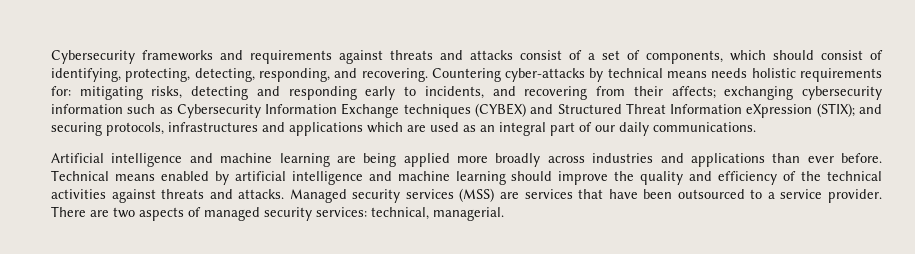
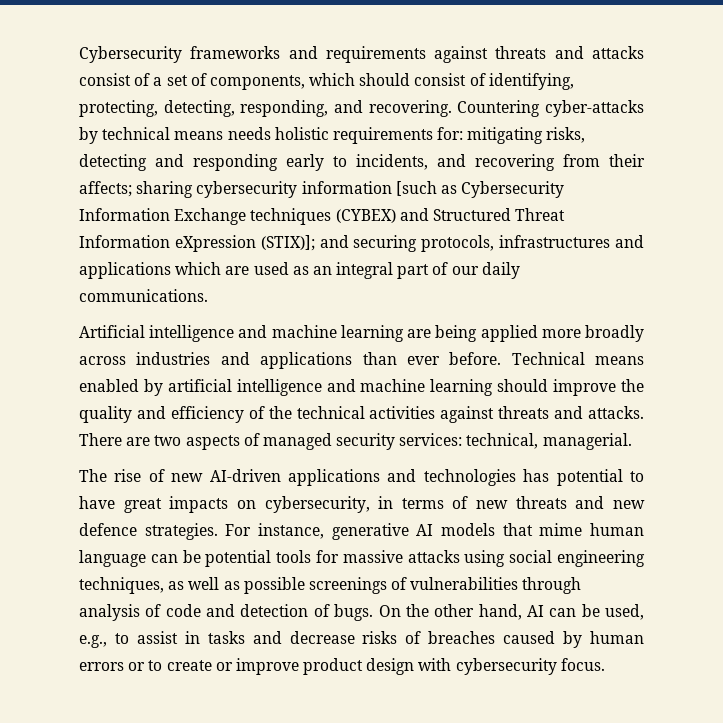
[724,86,794,100] exchanging -> [136,181,194,198] sharing
[127,104,156,114] such -> [395,181,437,196] [such
[816,103,855,117] (STIX); -> [260,235,315,251] (STIX)];
[289,188,882,203] Managed security services (MSS) are services that have been outsourced to a service provider. -> (644, 412) none
(504, 214) none -> [79,469,644,486] [79,496,645,513] [79,523,645,540] [79,550,645,567] [79,577,582,594] [79,604,644,621] [79,631,645,648] [79,658,605,675] // The rise of new AI-driven applications and technologies has potential to have great impacts on cybersecurity, in terms of new threats and new defence strategies. For instance, generative AI models that mime human language can be potential tools for massive attacks using social engineering techniques, as well as possible screenings of vulnerabilities through analysis of code and detection of bugs. On the other hand, AI can be used, e.g., to assist in tasks and decrease risks of breaches caused by human errors or to create or improve product design with cybersecurity focus.

